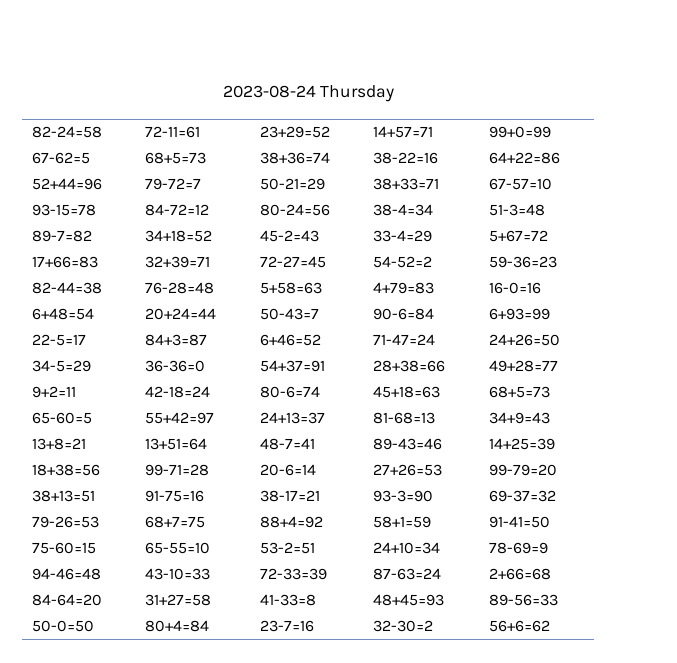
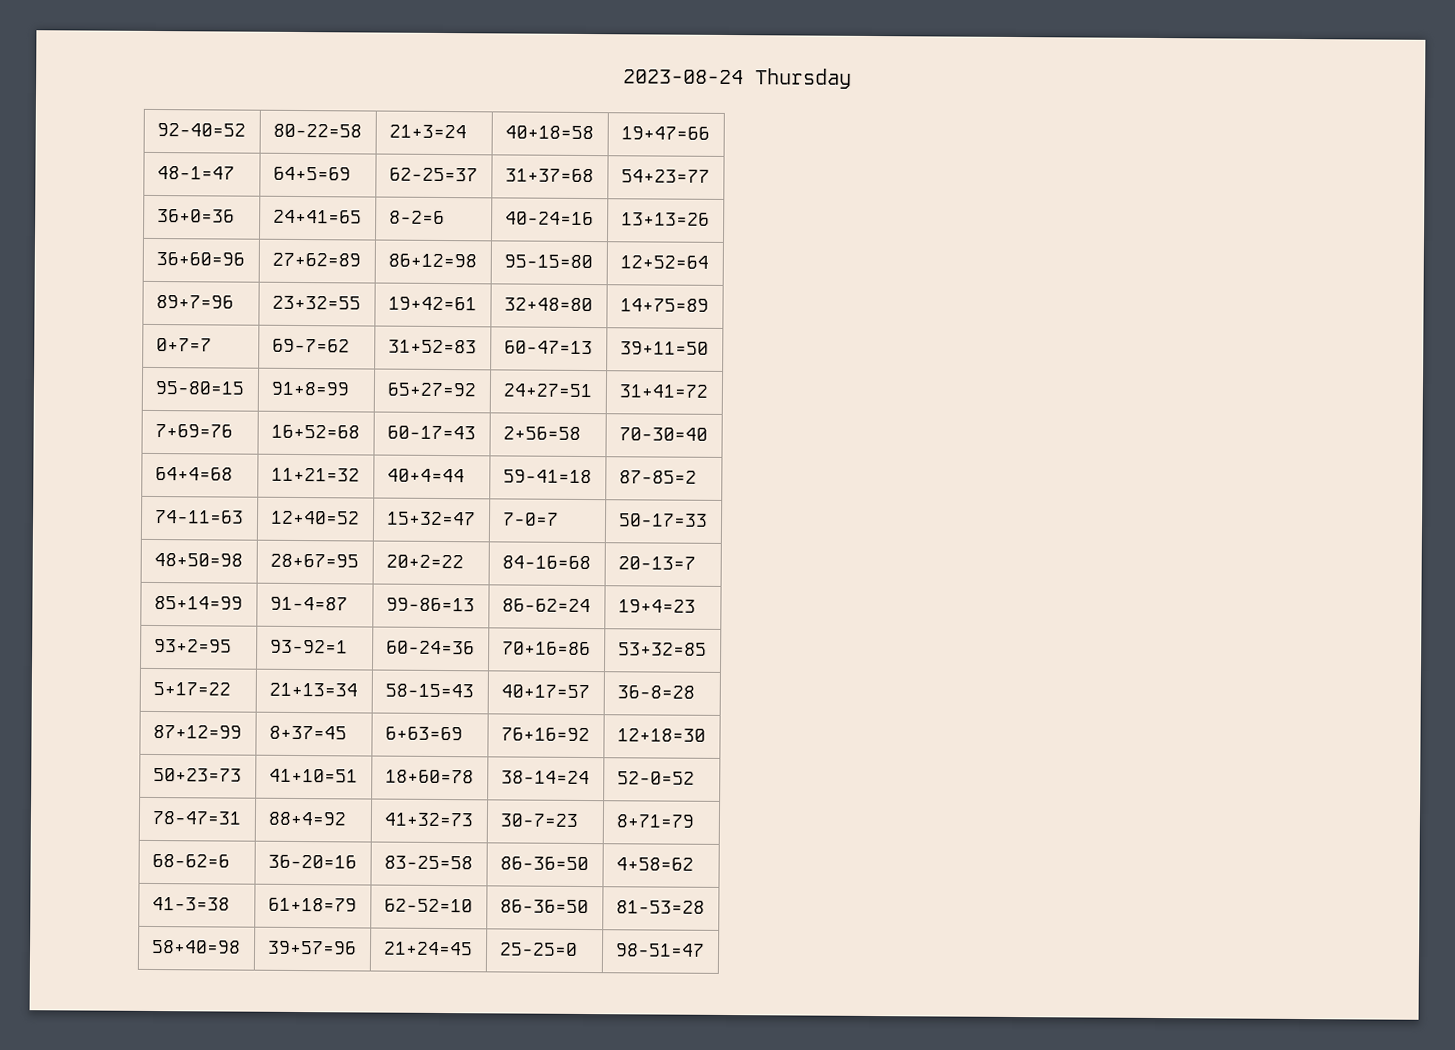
[32,126,103,138] [145,126,201,138] [260,126,331,138] [373,126,434,138] [489,126,552,138] [32,152,91,164] [145,152,207,164] [260,152,331,164] [373,152,439,164] [489,152,561,164] [32,178,103,190] [145,178,202,190] [260,178,326,190] [373,178,440,190] [489,178,553,190] [32,204,97,216] [145,204,210,216] [260,204,331,216] [373,204,434,216] [489,204,546,216] [32,230,93,242] [145,230,213,242] [260,230,320,242] [373,230,433,242] [489,230,549,242] [32,256,99,268] [145,256,211,268] [260,256,327,268] [373,256,433,268] [489,256,558,268] [32,282,103,294] [145,282,215,294] [260,282,323,294] [373,282,435,294] [489,282,542,294] [32,308,95,320] [145,308,217,320] [260,308,320,320] [373,308,435,320] [489,308,551,320] [32,334,87,346] [145,334,208,346] [260,334,322,346] [373,334,436,345] [489,334,561,346] [32,360,92,372] [145,360,206,372] [260,360,326,372] [373,360,446,372] [489,360,559,372] [32,386,77,398] [145,386,211,398] [260,386,321,398] [373,386,441,398] [489,386,551,398] [32,412,93,424] [145,412,215,424] [260,412,326,424] [373,412,436,424] [489,412,551,424] [32,438,87,450] [145,438,208,450] [260,438,316,450] [373,438,443,450] [489,438,556,450] [32,464,101,476] [145,464,210,476] [260,464,317,476] [373,464,443,476] [489,464,558,476] [32,490,96,502] [145,490,205,502] [260,490,321,502] [373,490,434,502] [489,490,557,502] [32,516,100,528] [145,516,206,528] [260,516,324,528] [373,516,432,528] [489,516,551,528] [32,542,97,554] [145,542,211,554] [260,542,316,554] [373,542,441,554] [489,542,549,554] [32,568,102,580] [145,568,211,580] [260,568,328,580] [373,568,442,580] [489,568,552,580] [32,594,103,606] [145,594,212,606] [260,594,317,606] [373,594,445,606] [489,594,559,606] [32,620,95,632] [145,620,210,632] [260,620,315,632] [373,620,434,632] [489,620,551,632] 82-24=58 | 72-11=61 | 23+29=52 | 14+57=71 | 99+0=99 // 67-62=5 | 68+5=73 | 38+36=74 | 38-22=16 | 64+22=86 // 52+44=96 | 79-72=7 | 50-21=29 | 38+33=71 | 67-57=10 // 93-15=78 | 84-72=12 | 80-24=56 | 38-4=34 | 51-3=48 // 89-7=82 | 34+18=52 | 45-2=43 | 33-4=29 | 5+67=72 // 17+66=83 | 32+39=71 | 72-27=45 | 54-52=2 | 59-36=23 // 82-44=38 | 76-28=48 | 5+58=63 | 4+79=83 | 16-0=16 // 6+48=54 | 20+24=44 | 50-43=7 | 90-6=84 | 6+93=99 // 22-5=17 | 84+3=87 | 6+46=52 | 71-47=24 | 24+26=50 // 34-5=29 | 36-36=0 | 54+37=91 | 28+38=66 | 49+28=77 // 9+2=11 | 42-18=24 | 80-6=74 | 45+18=63 | 68+5=73 // 65-60=5 | 55+42=97 | 24+13=37 | 81-68=13 | 34+9=43 // 13+8=21 | 13+51=64 | 48-7=41 | 89-43=46 | 14+25=39 // 18+38=56 | 99-71=28 | 20-6=14 | 27+26=53 | 99-79=20 // 38+13=51 | 91-75=16 | 38-17=21 | 93-3=90 | 69-37=32 // 79-26=53 | 68+7=75 | 88+4=92 | 58+1=59 | 91-41=50 // 75-60=15 | 65-55=10 | 53-2=51 | 24+10=34 | 78-69=9 // 94-46=48 | 43-10=33 | 72-33=39 | 87-63=24 | 2+66=68 // 84-64=20 | 31+27=58 | 41-33=8 | 48+45=93 | 89-56=33 // 50-0=50 | 80+4=84 | 23-7=16 | 32-30=2 | 56+6=62 -> [156,123,246,137] [272,123,362,138] [388,124,467,139] [504,125,594,140] [620,126,710,140] [156,166,235,180] [272,166,351,181] [388,167,478,182] [504,168,594,183] [620,169,710,183] [156,209,235,223] [272,209,362,224] [388,210,445,225] [504,211,594,226] [620,212,710,226] [155,252,245,266] [271,252,361,267] [387,253,477,268] [503,254,593,269] [619,255,709,269] [155,295,234,309] [271,295,361,310] [387,296,477,311] [503,297,593,312] [619,298,709,312] [155,338,212,352] [271,338,350,353] [387,339,477,354] [503,340,593,355] [619,341,709,355] [154,380,244,395] [270,381,349,396] [386,382,476,397] [502,383,592,398] [618,384,708,398] [154,423,233,438] [270,424,360,439] [386,425,476,440] [502,426,581,440] [618,427,708,441] [154,466,233,481] [270,467,360,482] [386,468,465,483] [502,469,592,484] [618,470,697,484] [154,509,244,524] [269,510,360,525] [385,511,476,526] [501,512,559,526] [617,513,708,527] [153,552,243,567] [269,553,359,568] [385,554,464,569] [501,555,591,570] [617,556,696,570] [153,595,243,610] [269,596,348,611] [385,597,475,612] [501,598,591,613] [617,599,696,613] [153,638,232,653] [269,639,348,654] [385,640,475,655] [501,641,591,656] [617,642,707,656] [152,681,231,696] [268,682,358,697] [384,683,474,698] [500,684,590,699] [616,685,695,699] [152,724,242,739] [268,725,347,740] [384,726,463,741] [500,727,590,742] [616,728,706,742] [152,767,242,782] [268,768,358,783] [384,769,474,784] [500,770,590,785] [616,771,695,785] [151,810,241,825] [267,811,346,826] [383,812,473,827] [499,813,578,827] [615,814,694,828] [151,853,230,868] [267,854,357,869] [383,855,473,870] [499,856,589,871] [615,857,694,871] [151,896,230,911] [267,897,357,912] [383,898,473,913] [499,899,589,914] [615,900,705,914] [150,939,241,954] [266,940,357,955] [382,941,473,956] [498,942,578,956] [614,943,705,957] 92-40=52 | 80-22=58 | 21+3=24 | 40+18=58 | 19+47=66 // 48-1=47 | 64+5=69 | 62-25=37 | 31+37=68 | 54+23=77 // 36+0=36 | 24+41=65 | 8-2=6 | 40-24=16 | 13+13=26 // 36+60=96 | 27+62=89 | 86+12=98 | 95-15=80 | 12+52=64 // 89+7=96 | 23+32=55 | 19+42=61 | 32+48=80 | 14+75=89 // 0+7=7 | 69-7=62 | 31+52=83 | 60-47=13 | 39+11=50 // 95-80=15 | 91+8=99 | 65+27=92 | 24+27=51 | 31+41=72 // 7+69=76 | 16+52=68 | 60-17=43 | 2+56=58 | 70-30=40 // 64+4=68 | 11+21=32 | 40+4=44 | 59-41=18 | 87-85=2 // 74-11=63 | 12+40=52 | 15+32=47 | 7-0=7 | 50-17=33 // 48+50=98 | 28+67=95 | 20+2=22 | 84-16=68 | 20-13=7 // 85+14=99 | 91-4=87 | 99-86=13 | 86-62=24 | 19+4=23 // 93+2=95 | 93-92=1 | 60-24=36 | 70+16=86 | 53+32=85 // 5+17=22 | 21+13=34 | 58-15=43 | 40+17=57 | 36-8=28 // 87+12=99 | 8+37=45 | 6+63=69 | 76+16=92 | 12+18=30 // 50+23=73 | 41+10=51 | 18+60=78 | 38-14=24 | 52-0=52 // 78-47=31 | 88+4=92 | 41+32=73 | 30-7=23 | 8+71=79 // 68-62=6 | 36-20=16 | 83-25=58 | 86-36=50 | 4+58=62 // 41-3=38 | 61+18=79 | 62-52=10 | 86-36=50 | 81-53=28 // 58+40=98 | 39+57=96 | 21+24=45 | 25-25=0 | 98-51=47

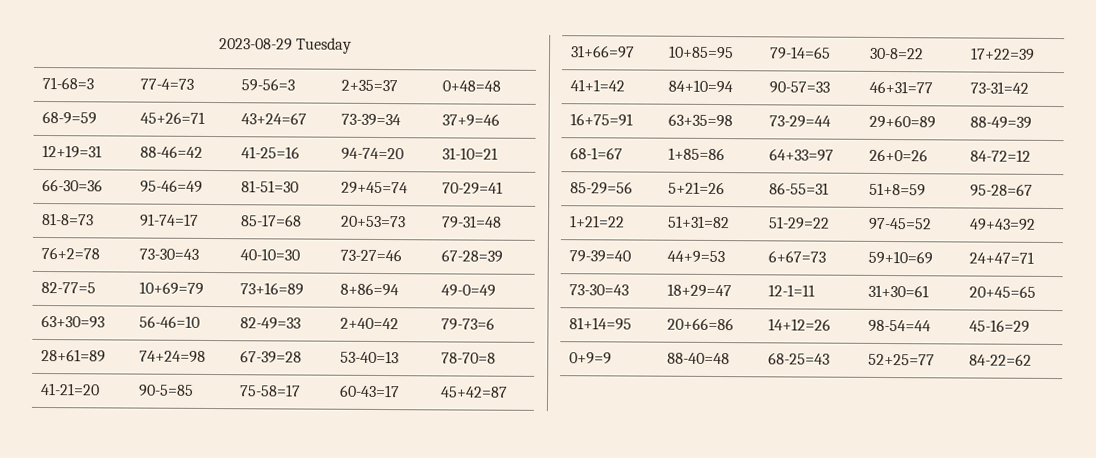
[623,68,852,89] [156,123,246,137] [272,123,362,138] [388,124,467,139] [504,125,594,140] [620,126,710,140] [156,166,235,180] [272,166,351,181] [388,167,478,182] [504,168,594,183] [620,169,710,183] [156,209,235,223] [272,209,362,224] [388,210,445,225] [504,211,594,226] [620,212,710,226] [155,252,245,266] [271,252,361,267] [387,253,477,268] [503,254,593,269] [619,255,709,269] [155,295,234,309] [271,295,361,310] [387,296,477,311] [503,297,593,312] [619,298,709,312] [155,338,212,352] [271,338,350,353] [387,339,477,354] [503,340,593,355] [619,341,709,355] [154,380,244,395] [270,381,349,396] [386,382,476,397] [502,383,592,398] [618,384,708,398] [154,423,233,438] [270,424,360,439] [386,425,476,440] [502,426,581,440] [618,427,708,441] [154,466,233,481] [270,467,360,482] [386,468,465,483] [502,469,592,484] [618,470,697,484] [154,509,244,524] [269,510,360,525] [385,511,476,526] [501,512,559,526] [617,513,708,527] [153,552,243,567] [269,553,359,568] [385,554,464,569] [501,555,591,570] [617,556,696,570] [153,595,243,610] [269,596,348,611] [385,597,475,612] [501,598,591,613] [617,599,696,613] [153,638,232,653] [269,639,348,654] [385,640,475,655] [501,641,591,656] [617,642,707,656] [152,681,231,696] [268,682,358,697] [384,683,474,698] [500,684,590,699] [616,685,695,699] [152,724,242,739] [268,725,347,740] [384,726,463,741] [500,727,590,742] [616,728,706,742] [152,767,242,782] [268,768,358,783] [384,769,474,784] [500,770,590,785] [616,771,695,785] [151,810,241,825] [267,811,346,826] [383,812,473,827] [499,813,578,827] [615,814,694,828] [151,853,230,868] [267,854,357,869] [383,855,473,870] [499,856,589,871] [615,857,694,871] [151,896,230,911] [267,897,357,912] [383,898,473,913] [499,899,589,914] [615,900,705,914] [150,939,241,954] [266,940,357,955] [382,941,473,956] [498,942,578,956] [614,943,705,957] 2023-08-24 Thursday // 92-40=52 | 80-22=58 | 21+3=24 | 40+18=58 | 19+47=66 // 48-1=47 | 64+5=69 | 62-25=37 | 31+37=68 | 54+23=77 // 36+0=36 | 24+41=65 | 8-2=6 | 40-24=16 | 13+13=26 // 36+60=96 | 27+62=89 | 86+12=98 | 95-15=80 | 12+52=64 // 89+7=96 | 23+32=55 | 19+42=61 | 32+48=80 | 14+75=89 // 0+7=7 | 69-7=62 | 31+52=83 | 60-47=13 | 39+11=50 // 95-80=15 | 91+8=99 | 65+27=92 | 24+27=51 | 31+41=72 // 7+69=76 | 16+52=68 | 60-17=43 | 2+56=58 | 70-30=40 // 64+4=68 | 11+21=32 | 40+4=44 | 59-41=18 | 87-85=2 // 74-11=63 | 12+40=52 | 15+32=47 | 7-0=7 | 50-17=33 // 48+50=98 | 28+67=95 | 20+2=22 | 84-16=68 | 20-13=7 // 85+14=99 | 91-4=87 | 99-86=13 | 86-62=24 | 19+4=23 // 93+2=95 | 93-92=1 | 60-24=36 | 70+16=86 | 53+32=85 // 5+17=22 | 21+13=34 | 58-15=43 | 40+17=57 | 36-8=28 // 87+12=99 | 8+37=45 | 6+63=69 | 76+16=92 | 12+18=30 // 50+23=73 | 41+10=51 | 18+60=78 | 38-14=24 | 52-0=52 // 78-47=31 | 88+4=92 | 41+32=73 | 30-7=23 | 8+71=79 // 68-62=6 | 36-20=16 | 83-25=58 | 86-36=50 | 4+58=62 // 41-3=38 | 61+18=79 | 62-52=10 | 86-36=50 | 81-53=28 // 58+40=98 | 39+57=96 | 21+24=45 | 25-25=0 | 98-51=47 -> [218,37,353,54] [41,76,94,90] [139,78,194,90] [240,78,295,92] [340,79,398,92] [441,80,501,92] [41,110,97,125] [139,111,205,124] [240,112,307,125] [340,113,401,127] [441,113,500,127] [41,144,102,159] [139,145,203,158] [240,146,300,159] [340,147,404,161] [441,147,498,160] [41,178,103,192] [139,179,203,193] [240,180,299,193] [340,181,408,195] [441,181,503,195] [41,212,94,226] [139,213,199,227] [240,214,302,227] [340,215,406,228] [441,215,502,229] [40,246,100,260] [138,248,199,260] [239,248,300,261] [339,248,402,262] [440,249,503,263] [40,281,96,294] [138,281,204,295] [239,282,304,296] [339,282,399,297] [440,284,496,297] [40,314,105,329] [138,315,200,328] [239,317,301,330] [339,317,399,330] [440,317,495,331] [40,348,106,363] [138,350,206,363] [239,350,302,364] [339,350,399,364] [440,352,496,364] [40,382,100,396] [137,384,194,397] [239,384,301,397] [339,384,400,398] [439,386,508,398] [570,45,635,59] [668,45,734,60] [769,46,831,60] [869,47,924,60] [970,47,1035,61] [569,79,625,92] [667,79,733,94] [768,81,830,94] [868,80,933,94] [969,81,1029,94] [569,113,633,127] [667,113,733,128] [768,115,831,128] [868,114,936,129] [969,116,1032,129] [569,147,623,160] [667,147,725,161] [768,148,834,162] [868,148,928,162] [969,149,1031,162] [569,181,633,195] [667,181,725,195] [768,182,829,195] [868,182,926,197] [969,183,1033,197] [569,215,625,228] [667,215,730,229] [768,216,830,230] [868,217,932,231] [968,218,1036,231] [568,250,631,263] [666,250,725,264] [767,250,826,263] [867,250,933,265] [968,251,1034,264] [568,284,629,296] [666,283,732,298] [767,284,815,297] [867,284,929,298] [968,285,1036,298] [568,317,632,331] [666,317,734,331] [767,318,831,331] [867,319,931,333] [968,319,1030,333] [568,352,612,365] [666,352,730,365] [767,352,830,365] [867,353,935,366] [968,353,1032,366] 2023-08-29 Tuesday // 71-68=3 | 77-4=73 | 59-56=3 | 2+35=37 | 0+48=48 // 68-9=59 | 45+26=71 | 43+24=67 | 73-39=34 | 37+9=46 // 12+19=31 | 88-46=42 | 41-25=16 | 94-74=20 | 31-10=21 // 66-30=36 | 95-46=49 | 81-51=30 | 29+45=74 | 70-29=41 // 81-8=73 | 91-74=17 | 85-17=68 | 20+53=73 | 79-31=48 // 76+2=78 | 73-30=43 | 40-10=30 | 73-27=46 | 67-28=39 // 82-77=5 | 10+69=79 | 73+16=89 | 8+86=94 | 49-0=49 // 63+30=93 | 56-46=10 | 82-49=33 | 2+40=42 | 79-73=6 // 28+61=89 | 74+24=98 | 67-39=28 | 53-40=13 | 78-70=8 // 41-21=20 | 90-5=85 | 75-58=17 | 60-43=17 | 45+42=87 // 31+66=97 | 10+85=95 | 79-14=65 | 30-8=22 | 17+22=39 // 41+1=42 | 84+10=94 | 90-57=33 | 46+31=77 | 73-31=42 // 16+75=91 | 63+35=98 | 73-29=44 | 29+60=89 | 88-49=39 // 68-1=67 | 1+85=86 | 64+33=97 | 26+0=26 | 84-72=12 // 85-29=56 | 5+21=26 | 86-55=31 | 51+8=59 | 95-28=67 // 1+21=22 | 51+31=82 | 51-29=22 | 97-45=52 | 49+43=92 // 79-39=40 | 44+9=53 | 6+67=73 | 59+10=69 | 24+47=71 // 73-30=43 | 18+29=47 | 12-1=11 | 31+30=61 | 20+45=65 // 81+14=95 | 20+66=86 | 14+12=26 | 98-54=44 | 45-16=29 // 0+9=9 | 88-40=48 | 68-25=43 | 52+25=77 | 84-22=62

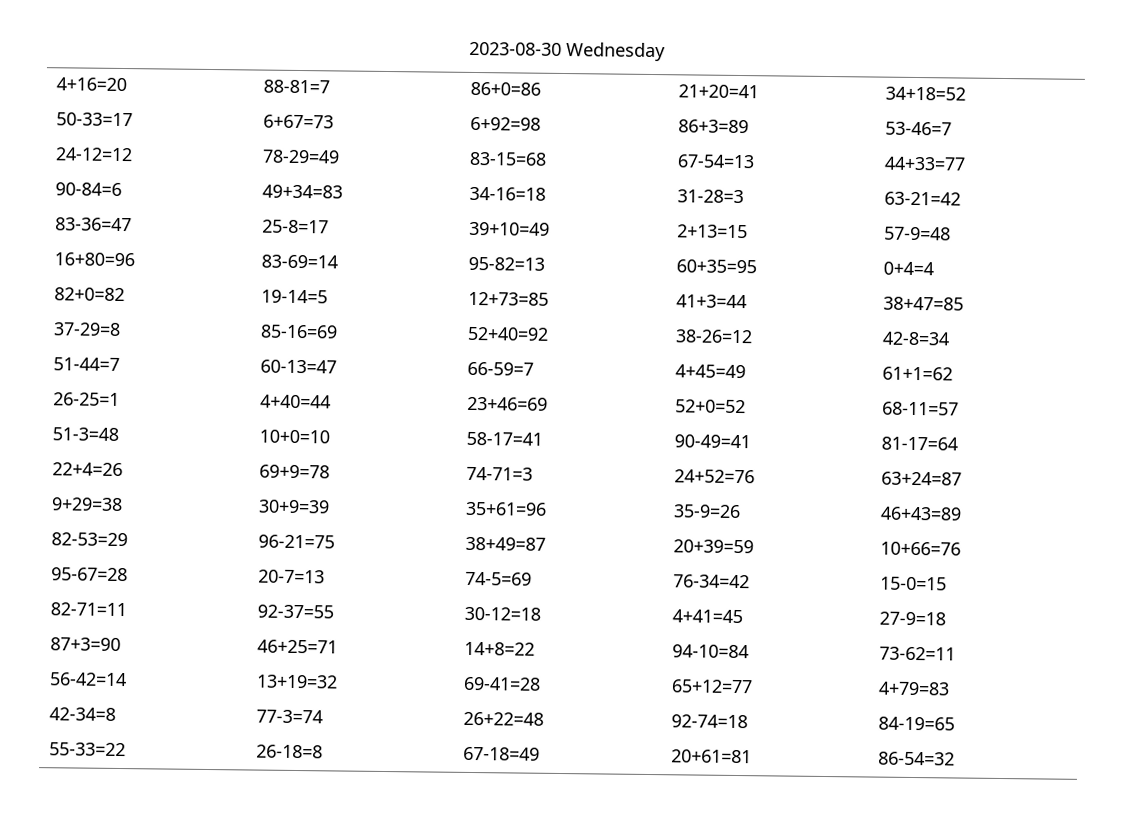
[218,37,353,54] [41,76,94,90] [139,78,194,90] [240,78,295,92] [340,79,398,92] [441,80,501,92] [41,110,97,125] [139,111,205,124] [240,112,307,125] [340,113,401,127] [441,113,500,127] [41,144,102,159] [139,145,203,158] [240,146,300,159] [340,147,404,161] [441,147,498,160] [41,178,103,192] [139,179,203,193] [240,180,299,193] [340,181,408,195] [441,181,503,195] [41,212,94,226] [139,213,199,227] [240,214,302,227] [340,215,406,228] [441,215,502,229] [40,246,100,260] [138,248,199,260] [239,248,300,261] [339,248,402,262] [440,249,503,263] [40,281,96,294] [138,281,204,295] [239,282,304,296] [339,282,399,297] [440,284,496,297] [40,314,105,329] [138,315,200,328] [239,317,301,330] [339,317,399,330] [440,317,495,331] [40,348,106,363] [138,350,206,363] [239,350,302,364] [339,350,399,364] [440,352,496,364] [40,382,100,396] [137,384,194,397] [239,384,301,397] [339,384,400,398] [439,386,508,398] [570,45,635,59] [668,45,734,60] [769,46,831,60] [869,47,924,60] [970,47,1035,61] [569,79,625,92] [667,79,733,94] [768,81,830,94] [868,80,933,94] [969,81,1029,94] [569,113,633,127] [667,113,733,128] [768,115,831,128] [868,114,936,129] [969,116,1032,129] [569,147,623,160] [667,147,725,161] [768,148,834,162] [868,148,928,162] [969,149,1031,162] [569,181,633,195] [667,181,725,195] [768,182,829,195] [868,182,926,197] [969,183,1033,197] [569,215,625,228] [667,215,730,229] [768,216,830,230] [868,217,932,231] [968,218,1036,231] [568,250,631,263] [666,250,725,264] [767,250,826,263] [867,250,933,265] [968,251,1034,264] [568,284,629,296] [666,283,732,298] [767,284,815,297] [867,284,929,298] [968,285,1036,298] [568,317,632,331] [666,317,734,331] [767,318,831,331] [867,319,931,333] [968,319,1030,333] [568,352,612,365] [666,352,730,365] [767,352,830,365] [867,353,935,366] [968,353,1032,366] 2023-08-29 Tuesday // 71-68=3 | 77-4=73 | 59-56=3 | 2+35=37 | 0+48=48 // 68-9=59 | 45+26=71 | 43+24=67 | 73-39=34 | 37+9=46 // 12+19=31 | 88-46=42 | 41-25=16 | 94-74=20 | 31-10=21 // 66-30=36 | 95-46=49 | 81-51=30 | 29+45=74 | 70-29=41 // 81-8=73 | 91-74=17 | 85-17=68 | 20+53=73 | 79-31=48 // 76+2=78 | 73-30=43 | 40-10=30 | 73-27=46 | 67-28=39 // 82-77=5 | 10+69=79 | 73+16=89 | 8+86=94 | 49-0=49 // 63+30=93 | 56-46=10 | 82-49=33 | 2+40=42 | 79-73=6 // 28+61=89 | 74+24=98 | 67-39=28 | 53-40=13 | 78-70=8 // 41-21=20 | 90-5=85 | 75-58=17 | 60-43=17 | 45+42=87 // 31+66=97 | 10+85=95 | 79-14=65 | 30-8=22 | 17+22=39 // 41+1=42 | 84+10=94 | 90-57=33 | 46+31=77 | 73-31=42 // 16+75=91 | 63+35=98 | 73-29=44 | 29+60=89 | 88-49=39 // 68-1=67 | 1+85=86 | 64+33=97 | 26+0=26 | 84-72=12 // 85-29=56 | 5+21=26 | 86-55=31 | 51+8=59 | 95-28=67 // 1+21=22 | 51+31=82 | 51-29=22 | 97-45=52 | 49+43=92 // 79-39=40 | 44+9=53 | 6+67=73 | 59+10=69 | 24+47=71 // 73-30=43 | 18+29=47 | 12-1=11 | 31+30=61 | 20+45=65 // 81+14=95 | 20+66=86 | 14+12=26 | 98-54=44 | 45-16=29 // 0+9=9 | 88-40=48 | 68-25=43 | 52+25=77 | 84-22=62 -> [468,41,666,62] [55,77,127,92] [262,79,330,94] [469,81,541,96] [677,84,759,99] [884,86,966,101] [55,112,133,127] [262,114,334,129] [469,116,541,131] [677,119,749,134] [884,121,952,136] [54,147,133,162] [261,149,340,164] [468,151,547,166] [676,154,755,169] [883,156,966,171] [54,182,122,196] [261,184,343,199] [468,186,546,201] [676,189,744,204] [883,191,961,206] [54,217,132,232] [261,219,329,234] [468,221,550,236] [676,224,748,239] [883,226,951,241] [53,252,135,267] [260,254,338,269] [467,256,545,271] [675,259,757,274] [882,261,934,276] [53,287,125,302] [260,289,328,304] [467,291,549,306] [675,294,747,309] [882,296,964,311] [52,322,121,336] [259,324,338,339] [466,326,549,341] [674,329,753,344] [881,331,950,346] [52,357,120,371] [259,359,337,374] [466,361,534,376] [674,364,746,379] [881,366,953,381] [52,392,120,406] [259,394,331,409] [466,396,548,411] [674,399,746,414] [881,401,959,416] [51,427,119,441] [258,429,330,444] [465,431,543,446] [673,434,751,449] [880,436,958,451] [51,462,123,477] [258,464,330,479] [465,466,533,481] [673,469,755,484] [880,471,962,486] [50,497,123,512] [257,499,330,514] [464,501,547,516] [672,504,741,519] [879,506,962,521] [50,532,128,547] [257,534,335,549] [464,536,546,551] [672,539,754,554] [879,541,961,556] [50,567,128,582] [257,569,325,584] [464,571,532,586] [672,574,750,589] [879,576,947,591] [49,602,127,617] [256,604,334,619] [463,606,541,621] [671,609,743,624] [878,611,946,626] [49,637,121,652] [256,639,338,654] [463,641,535,656] [671,644,749,659] [878,646,956,661] [48,672,127,687] [255,674,338,689] [462,676,541,691] [670,679,753,694] [877,681,950,696] [48,707,116,721] [255,709,323,724] [462,711,544,726] [670,714,748,729] [877,716,955,731] [48,742,126,757] [255,744,323,759] [462,746,540,761] [670,749,752,764] [877,751,955,766] 2023-08-30 Wednesday // 4+16=20 | 88-81=7 | 86+0=86 | 21+20=41 | 34+18=52 // 50-33=17 | 6+67=73 | 6+92=98 | 86+3=89 | 53-46=7 // 24-12=12 | 78-29=49 | 83-15=68 | 67-54=13 | 44+33=77 // 90-84=6 | 49+34=83 | 34-16=18 | 31-28=3 | 63-21=42 // 83-36=47 | 25-8=17 | 39+10=49 | 2+13=15 | 57-9=48 // 16+80=96 | 83-69=14 | 95-82=13 | 60+35=95 | 0+4=4 // 82+0=82 | 19-14=5 | 12+73=85 | 41+3=44 | 38+47=85 // 37-29=8 | 85-16=69 | 52+40=92 | 38-26=12 | 42-8=34 // 51-44=7 | 60-13=47 | 66-59=7 | 4+45=49 | 61+1=62 // 26-25=1 | 4+40=44 | 23+46=69 | 52+0=52 | 68-11=57 // 51-3=48 | 10+0=10 | 58-17=41 | 90-49=41 | 81-17=64 // 22+4=26 | 69+9=78 | 74-71=3 | 24+52=76 | 63+24=87 // 9+29=38 | 30+9=39 | 35+61=96 | 35-9=26 | 46+43=89 // 82-53=29 | 96-21=75 | 38+49=87 | 20+39=59 | 10+66=76 // 95-67=28 | 20-7=13 | 74-5=69 | 76-34=42 | 15-0=15 // 82-71=11 | 92-37=55 | 30-12=18 | 4+41=45 | 27-9=18 // 87+3=90 | 46+25=71 | 14+8=22 | 94-10=84 | 73-62=11 // 56-42=14 | 13+19=32 | 69-41=28 | 65+12=77 | 4+79=83 // 42-34=8 | 77-3=74 | 26+22=48 | 92-74=18 | 84-19=65 // 55-33=22 | 26-18=8 | 67-18=49 | 20+61=81 | 86-54=32

